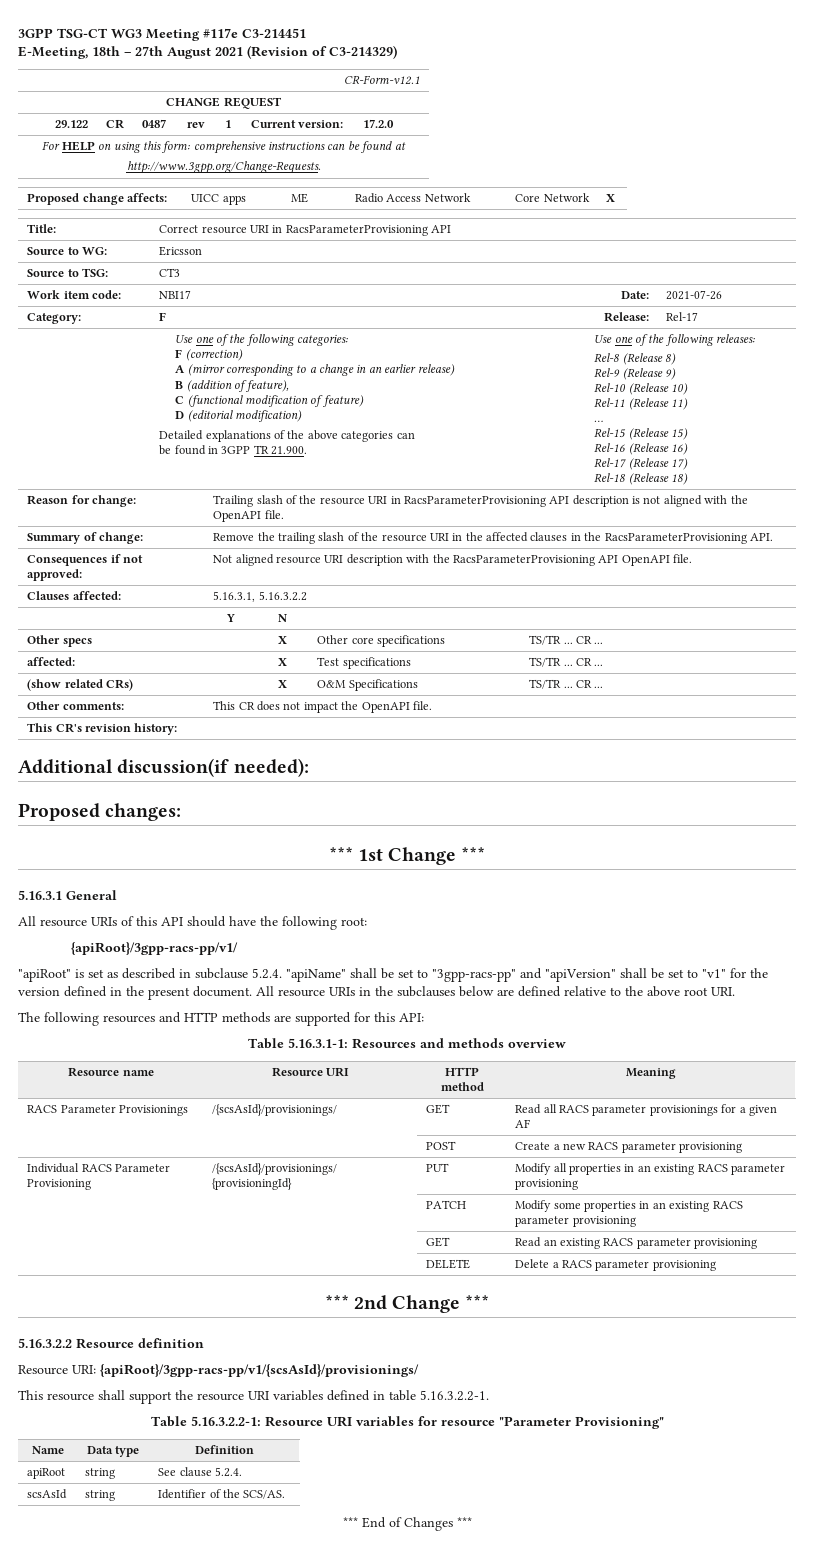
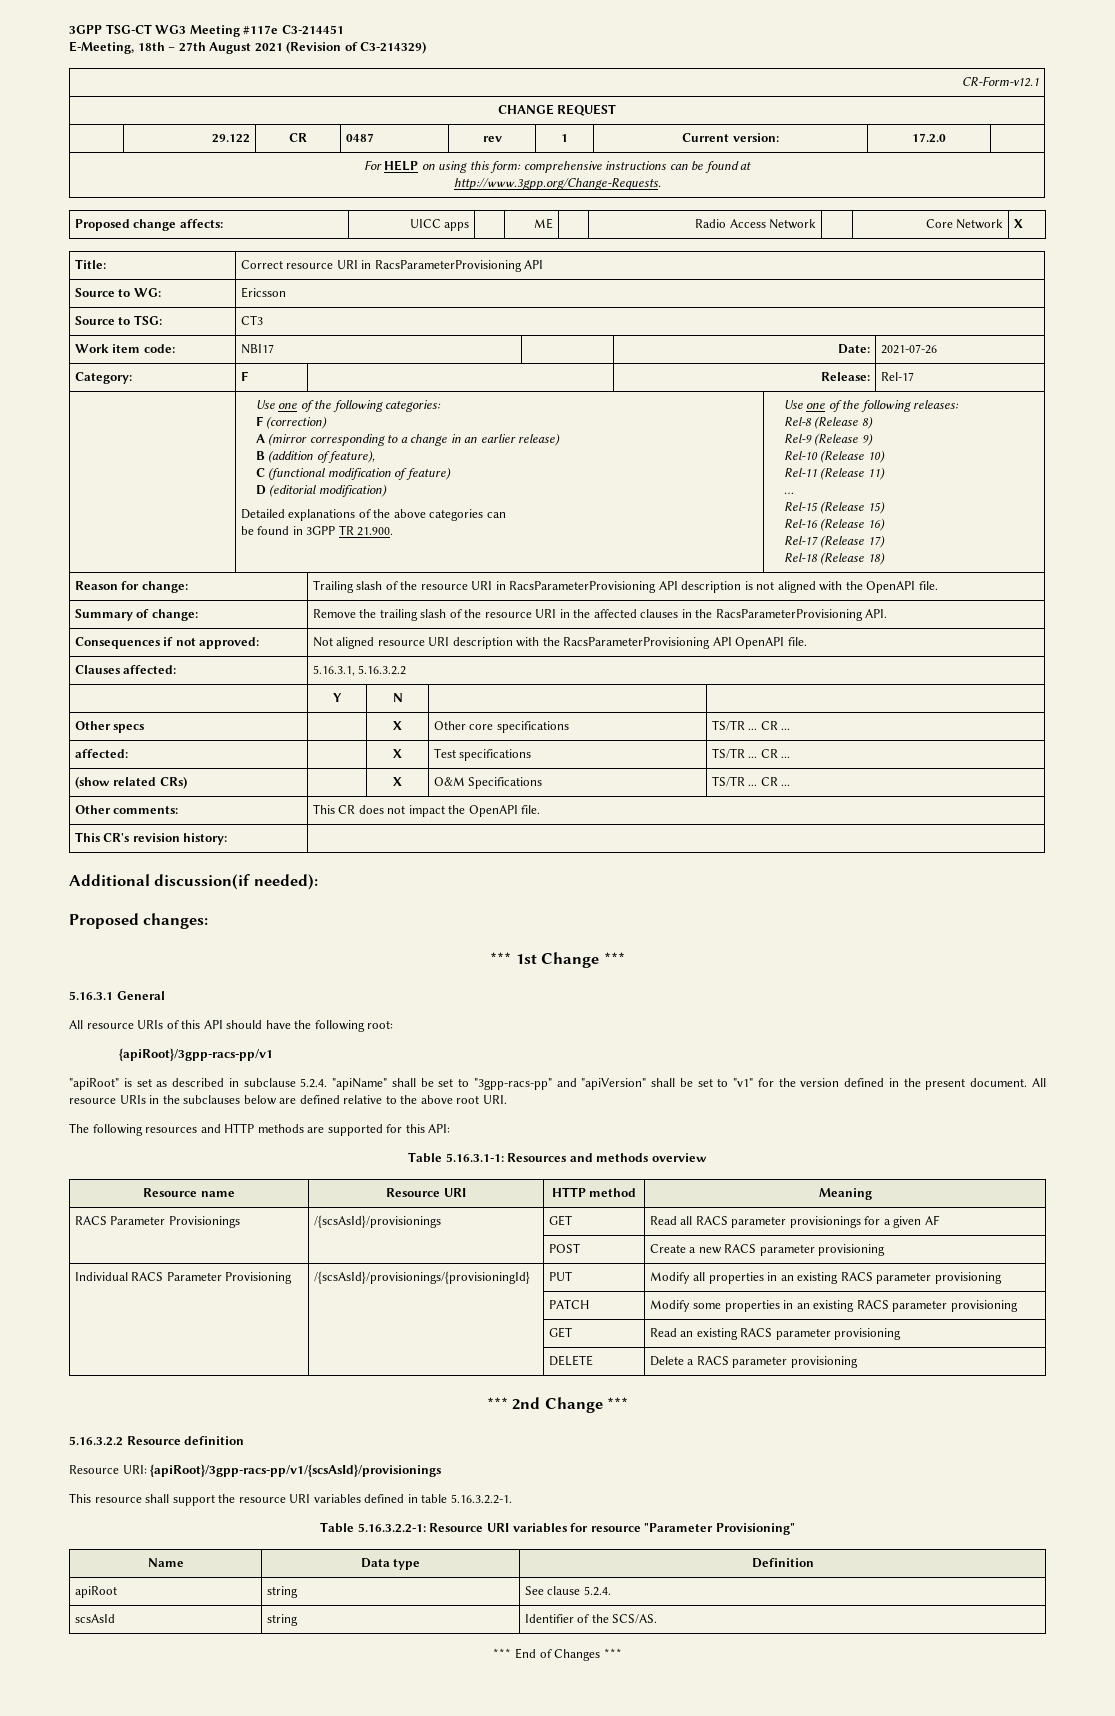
[71,942,239,955] {apiRoot}/3gpp-racs-pp/v1/ -> [119,1048,274,1061] {apiRoot}/3gpp-racs-pp/v1
[212,1104,338,1116] /{scsAsId}/provisionings/ -> [313,1215,441,1228] /{scsAsId}/provisionings
[100,1364,419,1377] {apiRoot}/3gpp-racs-pp/v1/{scsAsId}/provisionings/ -> [150,1464,442,1477] {apiRoot}/3gpp-racs-pp/v1/{scsAsId}/provisionings

